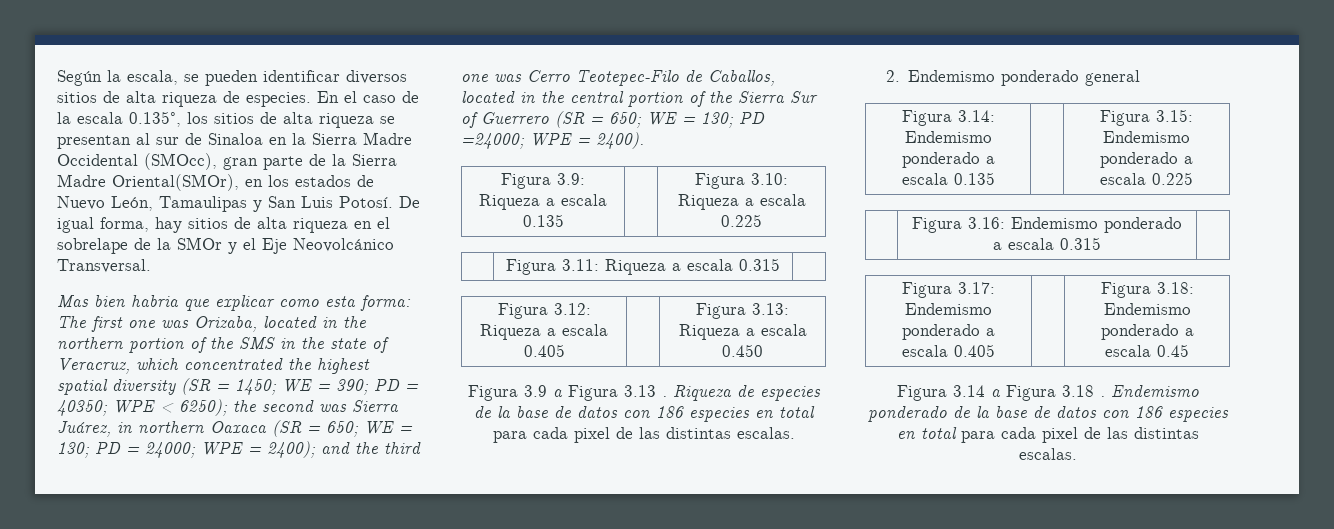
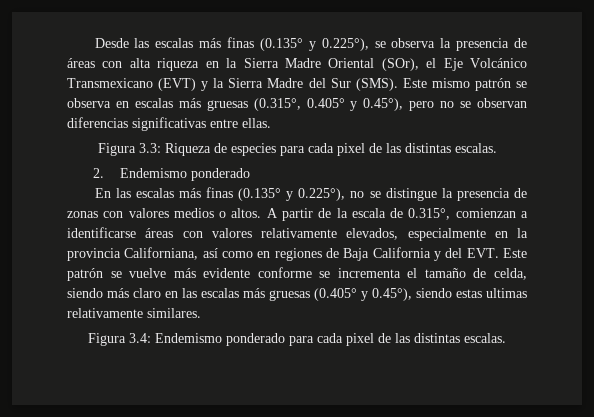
[57,70,407,86] [57,91,419,107] [57,111,395,128] [57,132,412,149] [57,153,397,170] [57,174,374,191] [57,196,420,212] [57,217,390,233] [57,237,394,254] [57,259,151,273] [57,295,411,311] [57,316,366,332] [57,337,389,353] [57,358,370,374] [57,378,419,395] [57,399,399,416] [57,420,413,437] [57,441,421,458] [461,70,775,86] [461,91,818,107] [461,111,765,128] [461,132,644,149] [501,173,585,189] [479,194,607,210] [522,214,564,227] [695,173,788,189] [677,194,806,210] [721,214,762,227] [506,258,780,275] [497,303,591,319] [480,324,608,340] [523,344,565,357] [696,303,789,319] [678,324,807,340] [722,344,763,357] [467,385,821,401] [474,406,815,422] Según la escala, se pueden identificar diversos sitios de alta riqueza de especies. En el caso de la escala 0.135°, los sitios de alta riqueza se presentan al sur de Sinaloa en la Sierra Madre Occidental (SMOcc), gran parte de la Sierra Madre Oriental(SMOr), en los estados de Nuevo León, Tamaulipas y San Luis Potosí. De igual forma, hay sitios de alta riqueza en el sobrelape de la SMOr y el Eje Neovolcánico Transversal. // Mas bien habria que explicar como esta forma: The first one was Orizaba, located in the northern portion of the SMS in the state of Veracruz, which concentrated the highest spatial diversity (SR = 1450; WE = 390; PD = 40350; WPE < 6250); the second was Sierra Juárez, in northern Oaxaca (SR = 650; WE = 130; PD = 24000; WPE = 2400); and the third one was Cerro Teotepec-Filo de Caballos, located in the central portion of the Sierra Sur of Guerrero (SR = 650; WE = 130; PD =24000; WPE = 2400). // Figura 3.9: Riqueza a escala 0.135 | | Figura 3.10: Riqueza a escala 0.225 // | Figura 3.11: Riqueza a escala 0.315 | // Figura 3.12: Riqueza a escala 0.405 | | Figura 3.13: Riqueza a escala 0.450 // Figura 3.9 a Figura 3.13 . Riqueza de especies de la base de datos con 186 especies en total -> [94,37,528,51] [67,58,527,71] [67,78,527,91] [67,98,528,111] [67,117,271,131] [97,143,276,156] Desde las escalas más finas (0.135° y 0.225°), se observa la presencia de áreas con alta riqueza en la Sierra Madre Oriental (SOr), el Eje Volcánico Transmexicano (EVT) y la Sierra Madre del Sur (SMS). Este mismo patrón se observa en escalas más gruesas (0.315°, 0.405° y 0.45°), pero no se observan diferencias significativas entre ellas. // Figura 3.3: Riqueza de especies
[1085,70,1141,86] [901,110,995,126] [904,131,992,143] [901,152,995,168] [901,172,995,185] [1100,109,1193,126] [1103,131,1190,143] [1100,152,1193,168] [1100,172,1193,185] [912,217,1182,233] [993,237,1101,250] [902,282,995,298] [905,303,992,315] [902,324,995,340] [902,344,995,357] [1100,282,1194,298] [1103,303,1191,315] [1100,324,1194,340] [1105,344,1189,357] [896,385,1199,401] [867,406,1229,422] [896,427,957,439] general // Figura 3.14: Endemismo ponderado a escala 0.135 | | Figura 3.15: Endemismo ponderado a escala 0.225 // | Figura 3.16: Endemismo ponderado a escala 0.315 | // Figura 3.17: Endemismo ponderado a escala 0.405 | | Figura 3.18: Endemismo ponderado a escala 0.45 // Figura 3.14 a Figura 3.18 . Endemismo ponderado de la base de datos con 186 especies en total -> [94,187,527,201] [67,208,528,221] [67,227,528,241] [67,247,527,261] [67,267,527,281] [67,288,527,301] [67,308,201,318] [88,333,285,346] // En las escalas más finas (0.135° y 0.225°), no se distingue la presencia de zonas con valores medios o altos. A partir de la escala de 0.315°, comienzan a identificarse áreas con valores relativamente elevados, especialmente en la provincia Californiana, así como en regiones de Baja California y del EVT. Este patrón se vuelve más evidente conforme se incrementa el tamaño de celda, siendo más claro en las escalas más gruesas (0.405° y 0.45°), siendo estas ultimas relativamente similares. // Figura 3.4: Endemismo ponderado

